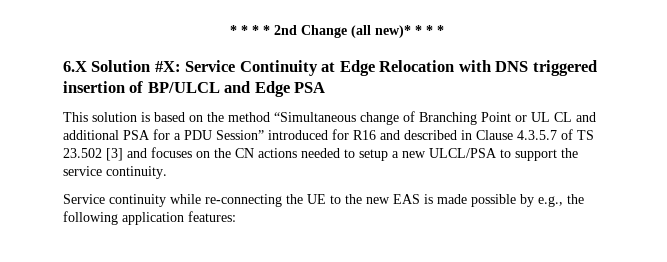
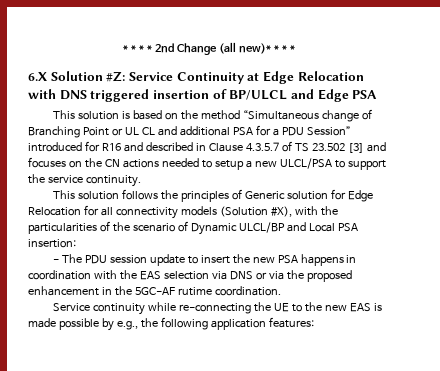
[154,61,181,72] #X: -> [106,71,126,82] #Z:
(167, 172) none -> [52,189,373,202] [28,205,338,219] [28,221,358,235] [28,239,76,248] [52,254,357,266] [28,270,352,282] [28,286,281,296] // This solution follows the principles of Generic solution for Edge Relocation for all connectivity models (Solution #X), with the particularities of the scenario of Dynamic ULCL/BP and Local PSA insertion: // - The PDU session update to insert the new PSA happens in coordination with the EAS selection via DNS or via the proposed enhancement in the 5GC-AF rutime coordination.

